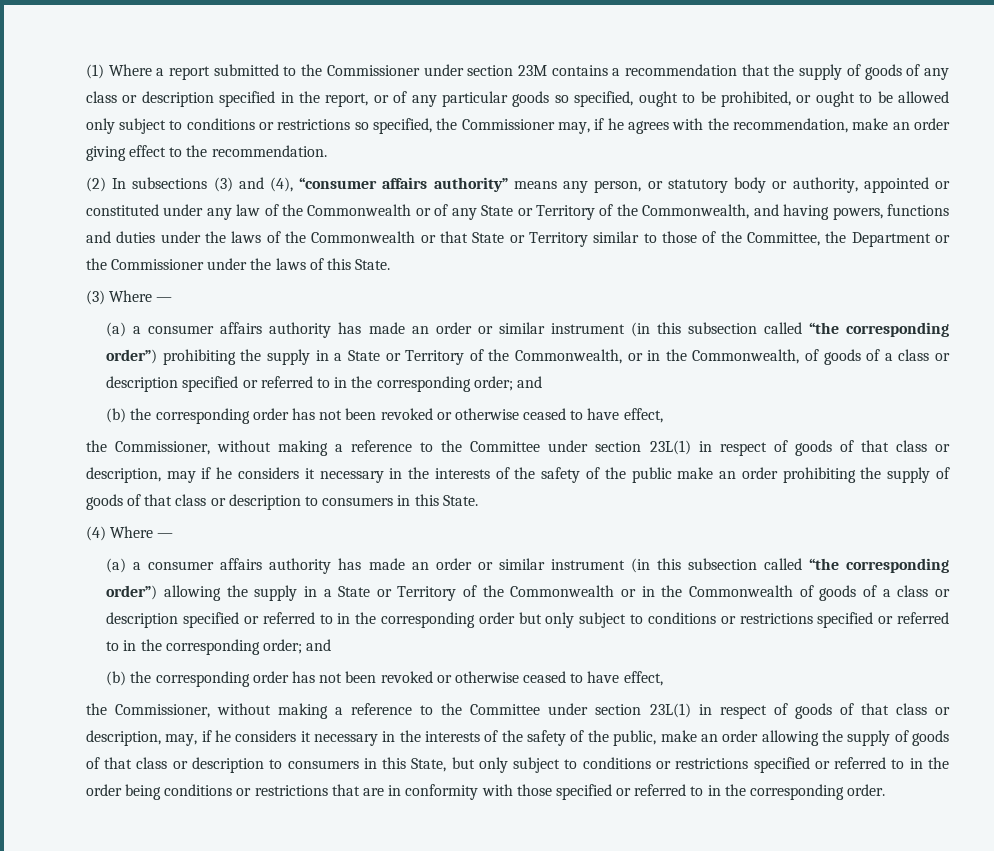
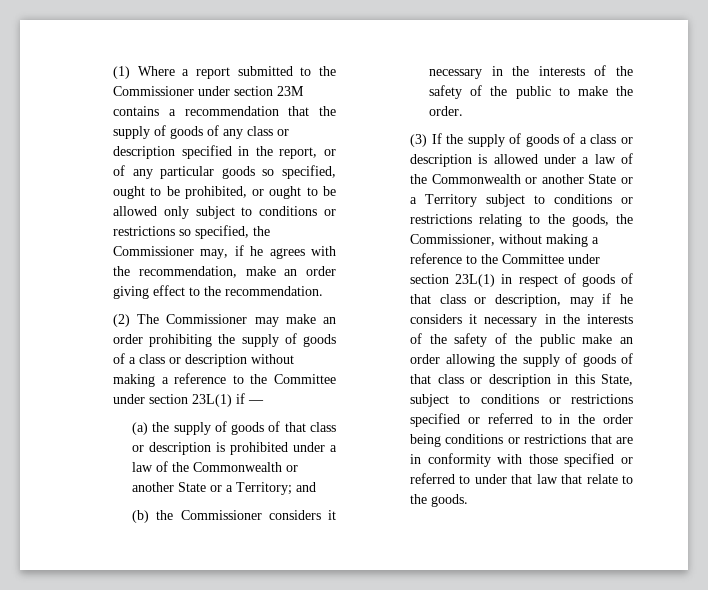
[112,177,950,193] [85,204,949,220] [85,231,951,247] [85,258,391,270] [85,290,173,305] [106,322,950,338] [106,349,950,365] [106,376,542,392] [106,408,663,424] In subsections (3) and (4), “consumer affairs authority” means any person, or statutory body or authority, appointed or constituted under any law of the Commonwealth or of any State or Territory of the Commonwealth, and having powers, functions and duties under the laws of the Commonwealth or that State or Territory similar to those of the Committee, the Department or the Commissioner under the laws of this State. // (3) Where — // (a) a consumer affairs authority has made an order or similar instrument (in this subsection called “the corresponding order”) prohibiting the supply in a State or Territory of the Commonwealth, or in the Commonwealth, of goods of a class or description specified or referred to in the corresponding order; and // (b) the corresponding order has not been revoked or otherwise ceased to have effect, // -> [137,314,336,327] [113,333,336,347] [113,353,295,367] [113,373,336,387] [113,393,265,407] [132,421,336,435] [132,442,337,455] [132,461,299,472] [132,482,317,495] [132,510,336,523] [429,65,633,79] [429,85,633,99] [429,106,464,116] [410,133,633,147] [410,153,633,167] [410,174,633,184] [410,194,633,207] [410,214,609,227] The Commissioner may make an order prohibiting the supply of goods of a class or description without making a reference to the Committee under section 23L(1) if — // (a) the supply of goods of that class or description is prohibited under a law of the Commonwealth or another State or a Territory; and // (b) the Commissioner considers it necessary in the interests of the safety of the public to make the order. // (3) If the supply of goods of a class or description is allowed under a law of the Commonwealth or another State or a Territory subject to conditions or restrictions relating to the goods,
[782,467,951,483] [85,494,478,510] [85,526,174,541] [106,558,950,574] [106,585,950,601] [106,612,949,628] [106,639,332,655] [106,671,663,687] [85,703,950,719] [85,730,759,746] prohibiting the supply of goods of that class or description to consumers in this State. // (4) Where — // (a) a consumer affairs authority has made an order or similar instrument (in this subsection called “the corresponding order”) allowing the supply in a State or Territory of the Commonwealth or in the Commonwealth of goods of a class or description specified or referred to in the corresponding order but only subject to conditions or restrictions specified or referred to in the corresponding order; and // (b) the corresponding order has not been revoked or otherwise ceased to have effect, // the Commissioner, without making a reference to the Committee under section 23L(1) in respect of goods of that class or description, may, if he considers it necessary in the interests of the safety of the public, make an order -> (441, 359) none
[269,759,359,769] to consumers -> (551, 380) none
[451,757,508,773] but only -> (633, 380) none
[707,784,886,800] in the corresponding order. -> [474,474,633,484] [410,494,469,507] under that law that relate to the goods.

